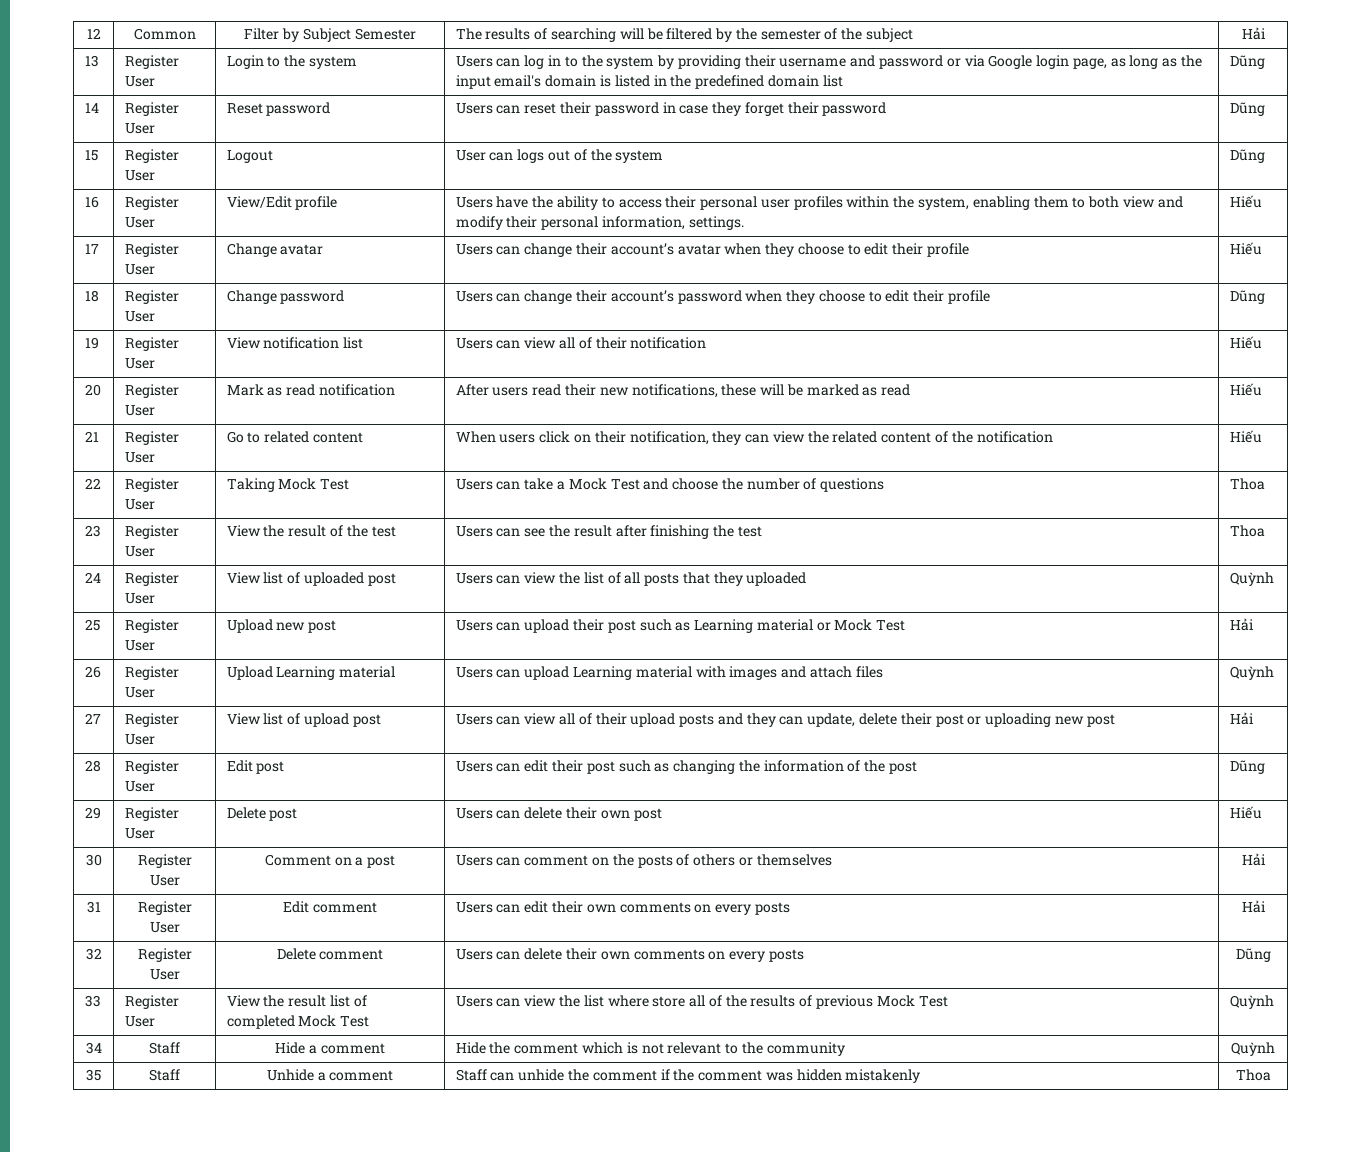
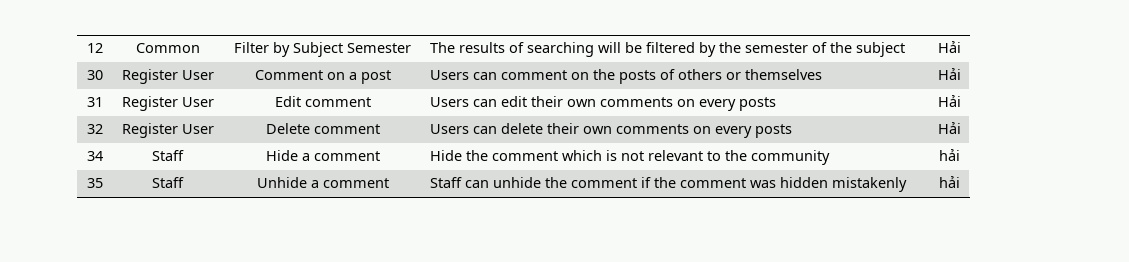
[84,55,99,67] [124,55,179,69] [124,76,155,87] [226,55,357,69] [455,55,1203,69] [455,75,843,89] [1229,55,1265,69] [84,103,99,113] [124,102,179,116] [124,123,155,134] [226,102,331,116] [455,102,887,116] [1229,102,1265,116] [84,150,98,161] [124,149,179,163] [124,170,155,181] [226,150,273,163] [455,149,664,163] [1229,149,1265,163] [84,196,99,208] [124,196,179,210] [124,217,155,228] [226,196,338,210] [455,196,1183,210] [455,216,744,230] [1229,195,1262,208] [84,244,99,254] [124,243,179,257] [124,264,155,275] [226,243,324,257] [455,243,969,257] [1229,242,1262,255] [84,290,99,302] [124,290,179,304] [124,311,155,322] [226,290,345,304] [455,290,990,304] [1229,290,1265,304] [84,337,99,349] [124,337,179,351] [124,358,155,369] [226,337,364,349] [455,337,707,349] [1229,336,1262,349] [84,384,101,396] [124,384,179,398] [124,405,155,416] [226,384,395,396] [455,384,911,398] [1229,383,1262,396] [84,431,99,442] [124,431,179,445] [124,452,155,463] [226,431,363,443] [455,431,1053,445] [1229,430,1262,443] [84,478,101,489] [124,478,179,492] [124,499,155,510] [226,478,350,492] [455,478,885,492] [1229,478,1265,490] [84,525,101,537] [124,525,179,539] [124,546,155,557] [226,525,396,537] [455,525,762,539] [1229,525,1265,537] [84,572,101,583] [124,572,179,586] [124,593,155,604] [226,572,396,586] [455,572,807,586] [1229,572,1274,586] [84,619,100,631] [124,619,179,633] [124,640,155,651] [226,619,337,633] [455,619,906,633] [1229,618,1254,631] [84,666,101,678] [124,666,179,680] [124,687,155,698] [226,666,396,680] [455,666,883,680] [1229,666,1274,680] [84,713,101,724] [124,713,179,727] [124,734,155,745] [226,713,381,727] [455,713,1115,727] [1229,712,1254,725] [84,760,101,772] [124,760,179,774] [124,781,155,792] [226,760,285,774] [455,760,917,774] [1229,760,1265,774] [84,807,101,819] [124,807,179,821] [124,828,155,839] [226,807,298,821] [455,807,662,821] [1229,806,1262,819] // 13 | Register User | Login to the system | Users can log in to the system by providing their username and password or via Google login page, as long as the input email's domain is listed in the predefined domain list | Dũng // 14 | Register User | Reset password | Users can reset their password in case they forget their password | Dũng // 15 | Register User | Logout | User can logs out of the system | Dũng // 16 | Register User | View/Edit profile | Users have the ability to access their personal user profiles within the system, enabling them to both view and modify their personal information, settings. | Hiếu // 17 | Register User | Change avatar | Users can change their account’s avatar when they choose to edit their profile | Hiếu // 18 | Register User | Change password | Users can change their account’s password when they choose to edit their profile | Dũng // 19 | Register User | View notification list | Users can view all of their notification | Hiếu // 20 | Register User | Mark as read notification | After users read their new notifications, these will be marked as read | Hiếu // 21 | Register User | Go to related content | When users click on their notification, they can view the related content of the notification | Hiếu // 22 | Register User | Taking Mock Test | Users can take a Mock Test and choose the number of questions | Thoa // 23 | Register User | View the result of the test | Users can see the result after finishing the test | Thoa // 24 | Register User | View list of uploaded post | Users can view the list of all posts that they uploaded | Quỳnh // 25 | Register User | Upload new post | Users can upload their post such as Learning material or Mock Test | Hải // 26 | Register User | Upload Learning material | Users can upload Learning material with images and attach files | Quỳnh // 27 | Register User | View list of upload post | Users can view all of their upload posts and they can update, delete their post or uploading new post | Hải // 28 | Register User | Edit post | Users can edit their post such as changing the information of the post | Dũng // 29 | Register User | Delete post | Users can delete their own post | Hiếu -> (961, 47) none
[1235,948,1271,962] [84,995,101,1007] [124,995,179,1009] [124,1016,155,1027] [226,995,367,1007] [226,1015,370,1029] [455,995,948,1009] [1229,995,1274,1009] Dũng // 33 | Register User | View the result list of completed Mock Test | Users can view the list where store all of the results of previous Mock Test | Quỳnh -> [937,122,961,134] Hải
[1231,1042,1275,1056] Quỳnh -> [938,149,960,161] hải
[1235,1069,1271,1081] Thoa -> [938,176,960,188] hải

